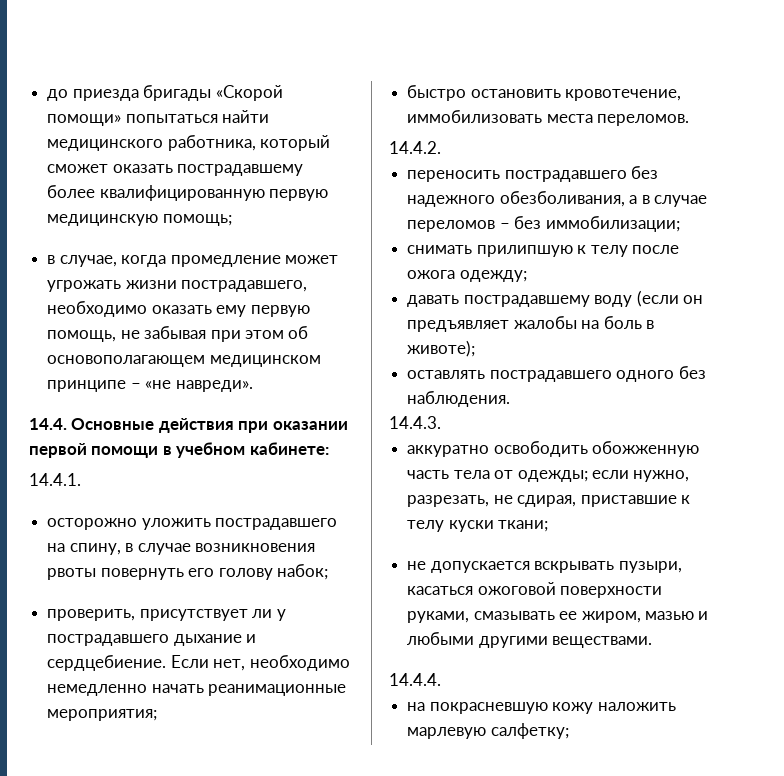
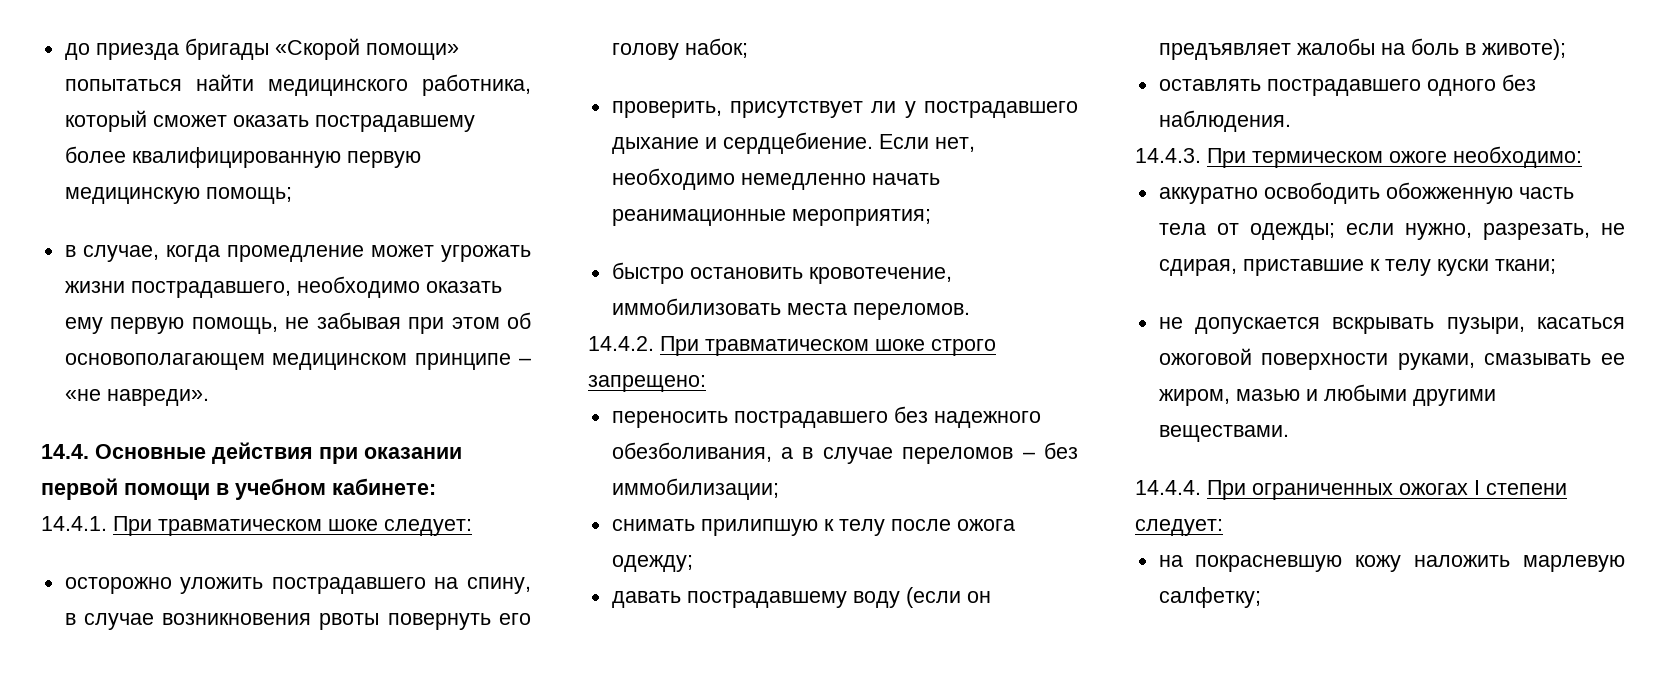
(81, 479) none -> [113,516,472,536] При травматическом шоке следует:
(441, 147) none -> [660,336,996,356] [588,375,706,392] При травматическом шоке строго запрещено:
(441, 422) none -> [1207,146,1582,168] При термическом ожоге необходимо:
(441, 679) none -> [1207,480,1567,500] [1135,519,1223,536] При ограниченных ожогах I степени следует:

